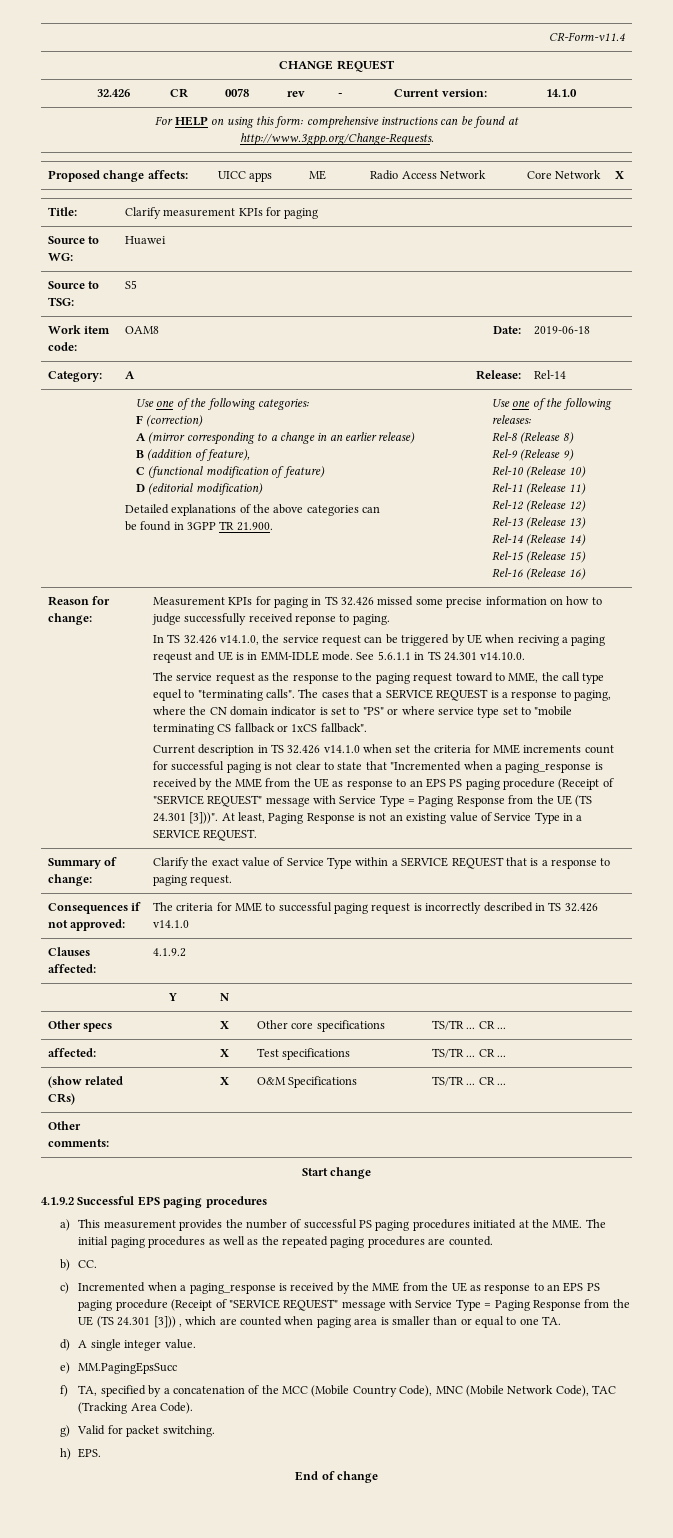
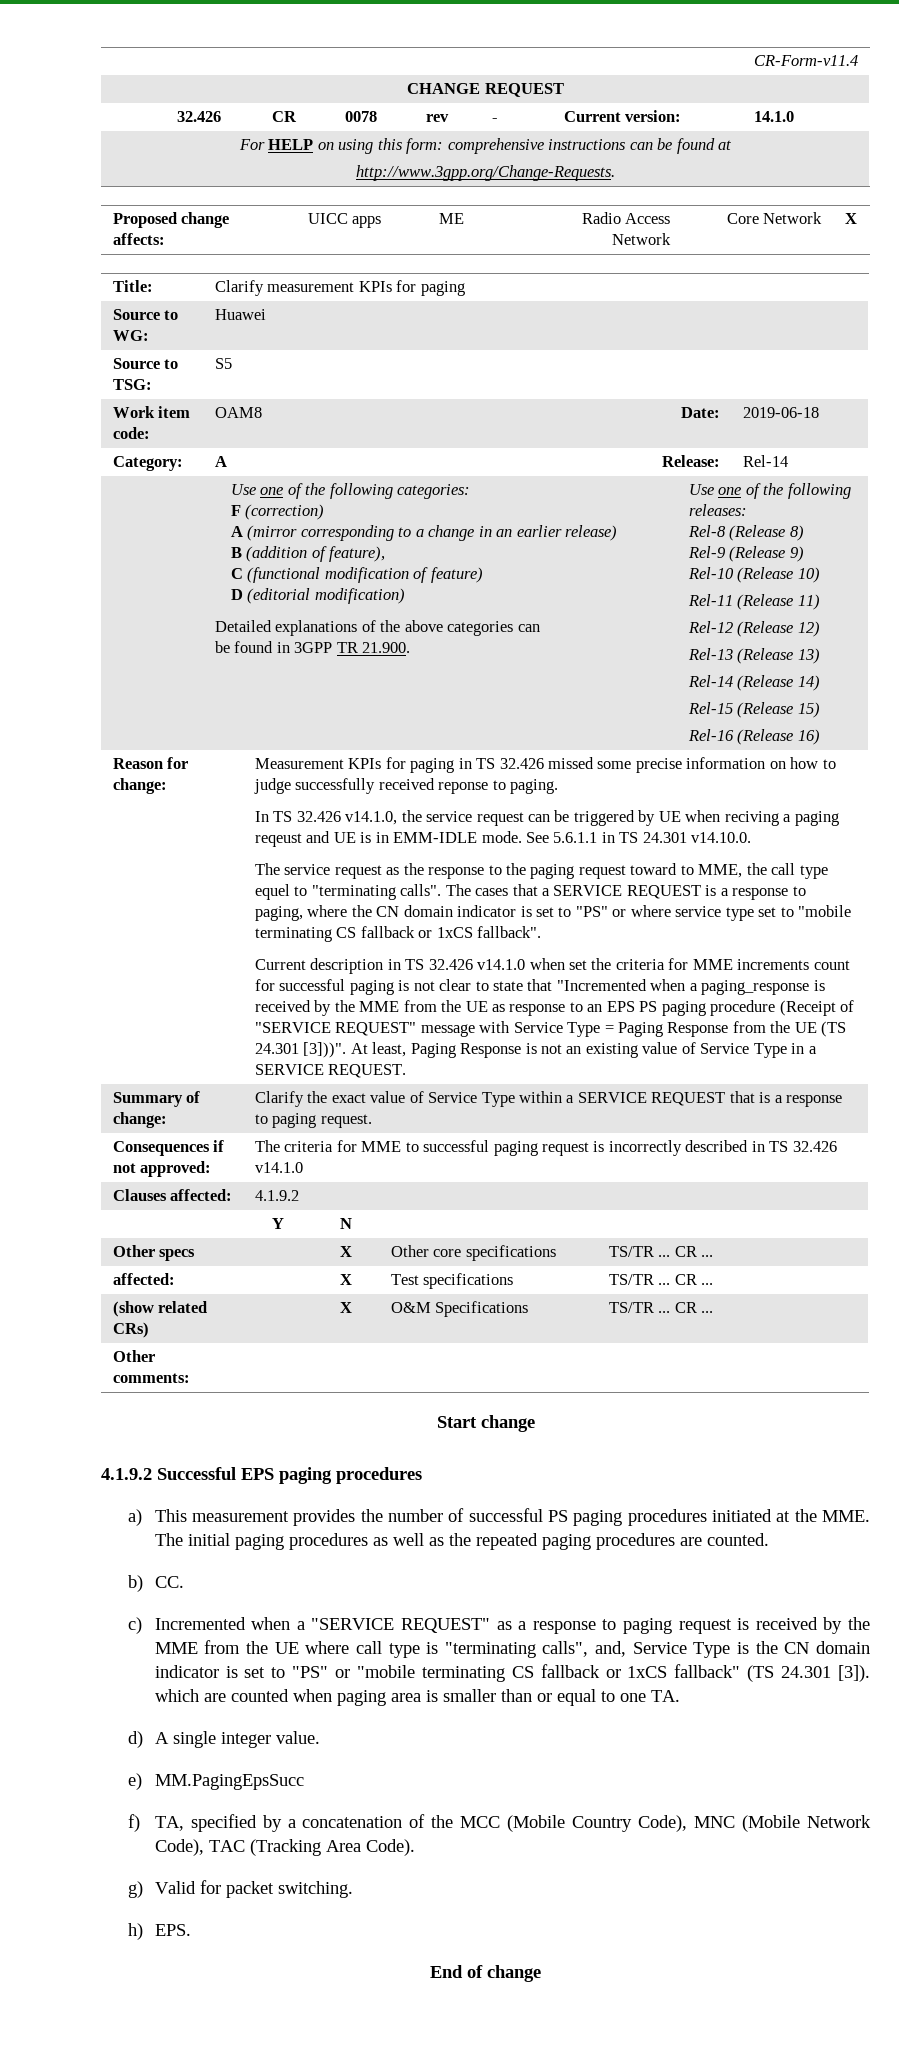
[189,1282,600,1294] [78,1299,630,1311] [78,1316,182,1328] paging_response is received by the MME from the UE as response to an EPS PS paging procedure (Receipt of "SERVICE REQUEST" message with Service Type = Paging Response from the UE (TS 24.301 [3])) , -> [311,1617,870,1634] [154,1640,870,1658] [154,1664,870,1682] "SERVICE REQUEST" as a response to paging request is received by the MME from the UE where call type is "terminating calls", and, Service Type is the CN domain indicator is set to "PS" or "mobile terminating CS fallback or 1xCS fallback" (TS 24.301 [3]).

